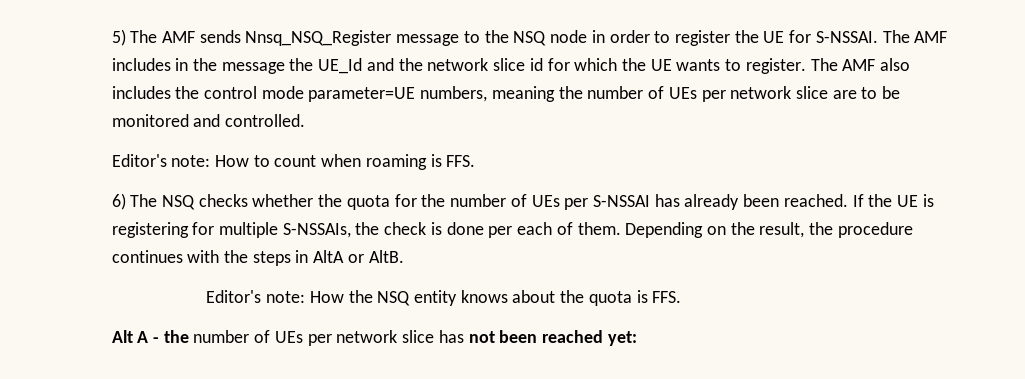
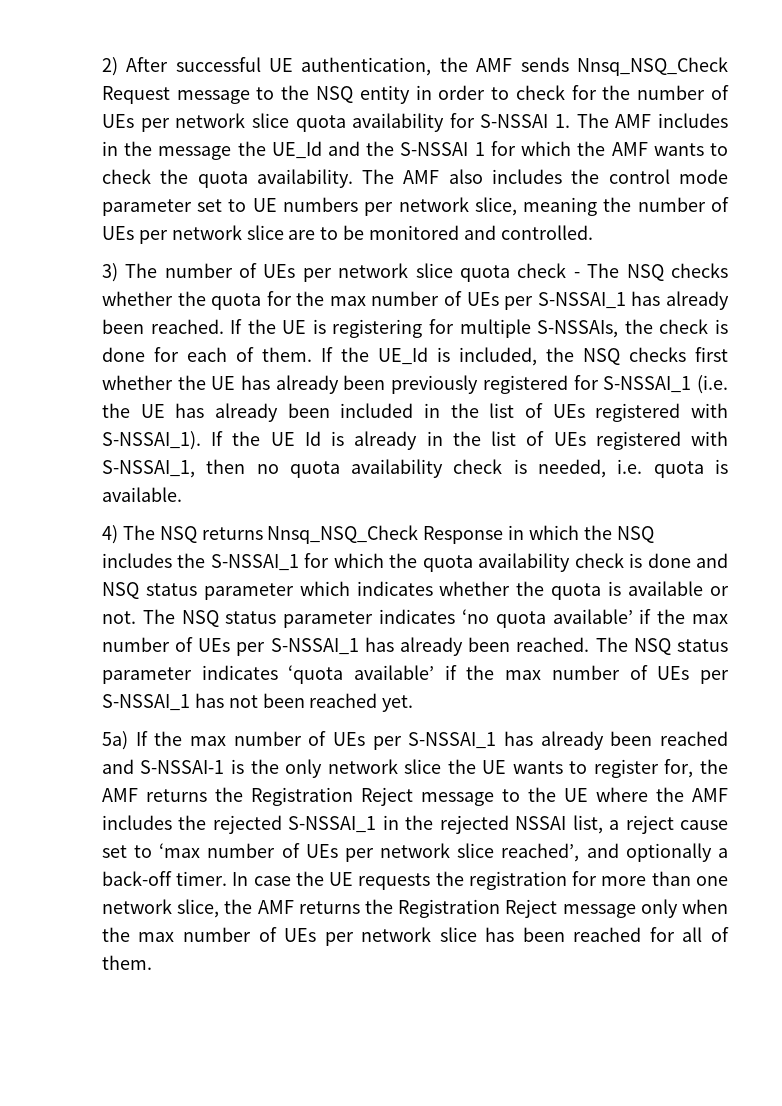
[111,29,392,46] 5) The AMF sends Nnsq_NSQ_Register -> [101,57,728,76] [101,86,170,104] 2) After successful UE authentication, the AMF sends Nnsq_NSQ_Check Request
[550,30,588,43] node -> [359,85,410,104] entity
[675,30,878,46] register the UE for S-NSSAI. -> [515,85,729,100] [101,113,571,132] check for the number of UEs per network slice quota availability for S-NSSAI 1.
[427,58,806,74] network slice id for which the UE wants to register. -> [400,141,728,156] [101,169,353,188] S-NSSAI 1 for which the AMF wants to check the quota availability.
[308,86,488,102] parameter=UE numbers, -> [101,197,517,216] parameter set to UE numbers per network slice,
[111,154,476,170] [111,193,126,210] Editor's note: How to count when roaming is FFS. // 6) -> [101,263,580,282] 3) The number of UEs per network slice quota check -
[450,194,651,210] number of UEs per S-NSSAI -> [329,291,626,310] max number of UEs per S-NSSAI_1
[488,226,513,238] per -> [153,347,179,362] for
[625,222,913,238] [111,250,404,266] [206,290,682,306] [111,330,189,343] Depending on the result, the procedure continues with the steps in AltA or AltB. // Editor's note: How the NSQ entity knows about the quota is FFS. // Alt A - the -> [320,347,728,366] [101,375,728,394] [101,403,728,422] [101,431,728,450] [101,459,729,478] [101,487,182,502] [101,525,654,544] [101,553,728,572] [101,581,729,600] [101,609,728,628] [101,637,729,656] [101,665,729,684] [101,693,414,712] [101,731,728,750] [101,759,729,778] [101,787,728,806] [101,815,728,834] [101,843,728,862] [101,871,729,890] [101,899,728,918] [101,927,175,942] If the UE_Id is included, the NSQ checks first whether the UE has already been previously registered for S-NSSAI_1 (i.e. the UE has already been included in the list of UEs registered with S-NSSAI_1). If the UE Id is already in the list of UEs registered with S-NSSAI_1, then no quota availability check is needed, i.e. quota is available. // 4) The NSQ returns Nnsq_NSQ_Check Response in which the NSQ includes the S-NSSAI_1 for which the quota availability check is done and NSQ status parameter which indicates whether the quota is available or not. The NSQ status parameter indicates ‘no quota available’ if the max number of UEs per S-NSSAI_1 has already been reached. The NSQ status parameter indicates ‘quota available’ if the max number of UEs per S-NSSAI_1 has not been reached yet. // 5a) If the max number of UEs per S-NSSAI_1 has already been reached and S-NSSAI-1 is the only network slice the UE wants to register for, the AMF returns the Registration Reject message to the UE where the AMF includes the rejected S-NSSAI_1 in the rejected NSSAI list, a reject cause set to ‘max number of UEs per network slice reached’, and optionally a back-off timer. In case the UE requests the registration for more than one network slice, the AMF returns the Registration Reject message only when the max
[468,330,637,346] not been reached yet: -> [522,927,730,942] [101,955,152,970] been reached for all of them.

